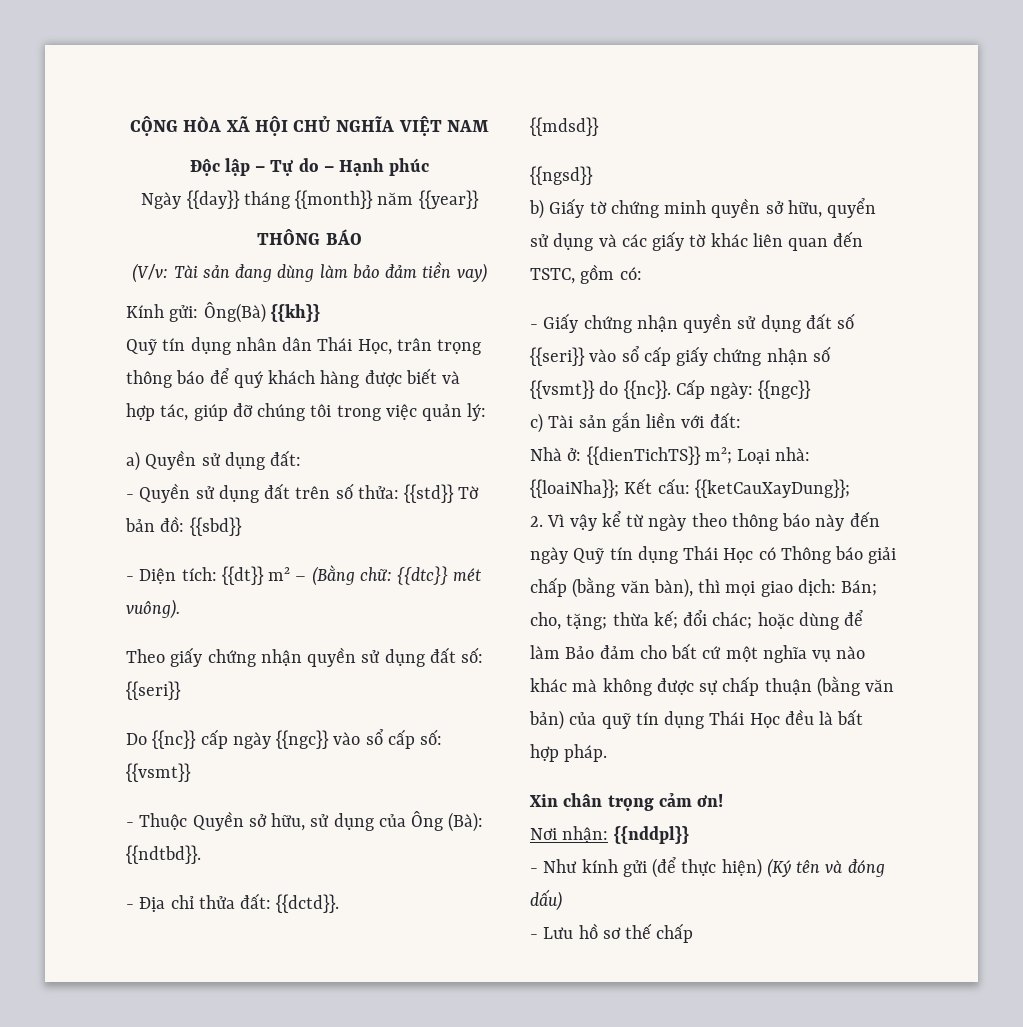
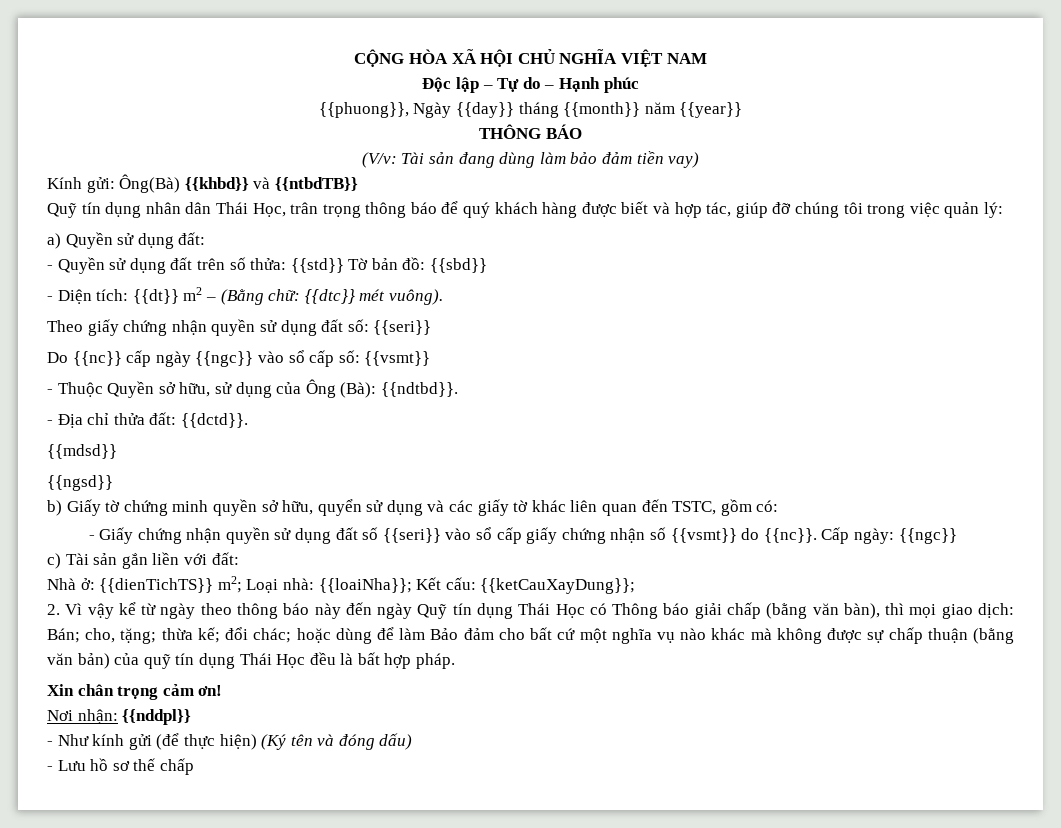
(430, 167) none -> [318,102,409,118] {{phuong}},
[270,304,320,322] {{kh}} -> [184,177,358,191] {{khbd}} và {{ntbdTB}}

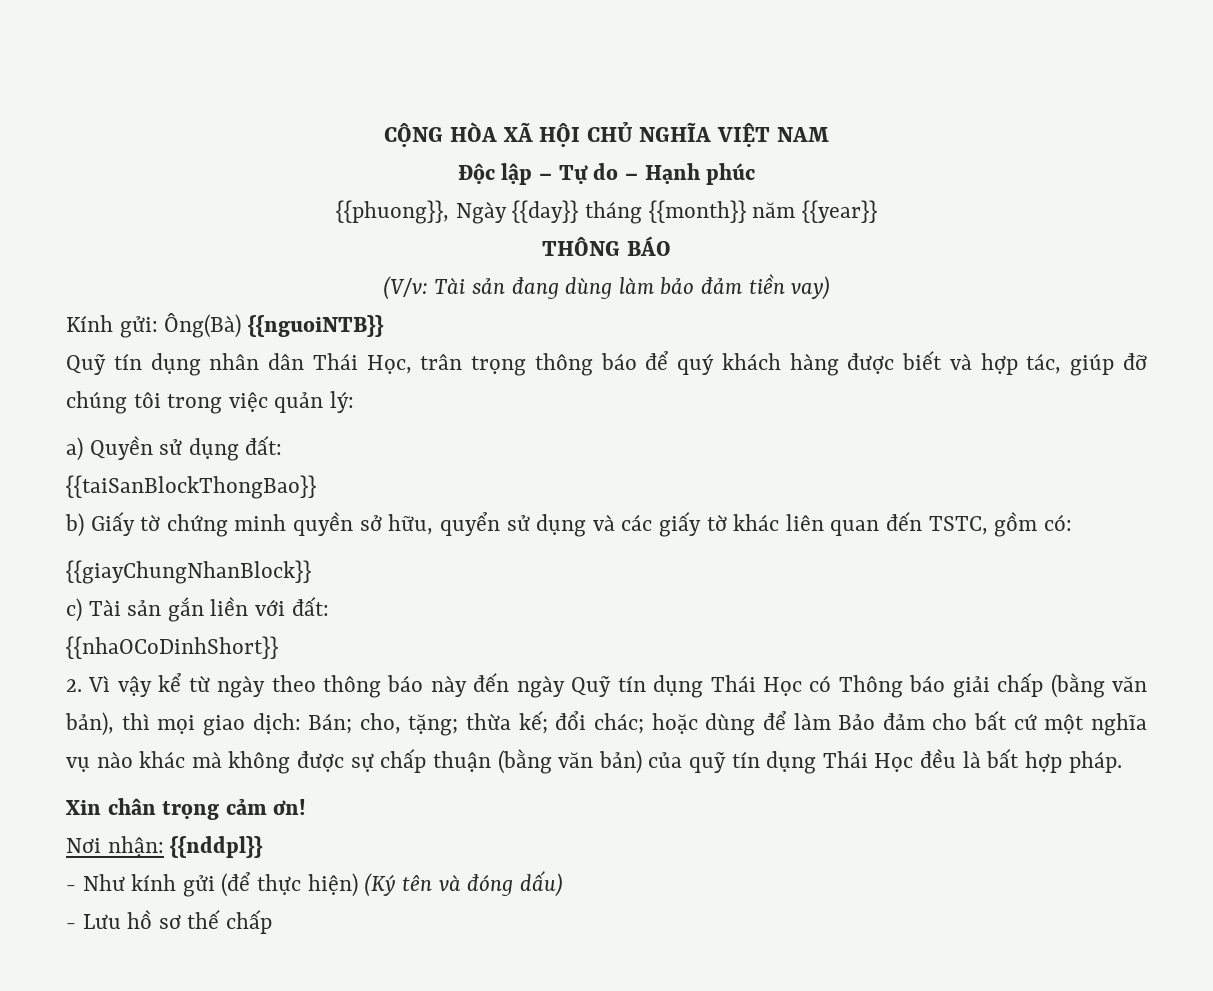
[184,177,358,191] {{khbd}} và {{ntbdTB}} -> [247,315,384,337] {{nguoiNTB}}
[47,257,488,274] [47,287,443,305] [47,319,432,336] [47,350,431,367] [47,379,458,398] [47,412,248,428] [47,444,117,459] [47,475,113,491] - Quyền sử dụng đất trên số thửa: {{std}} Tờ bản đồ: {{sbd}} // - Diện tích: {{dt}} m2 – (Bằng chữ: {{dtc}} mét vuông). // Theo giấy chứng nhận quyền sử dụng đất số: {{seri}} // Do {{nc}} cấp ngày {{ngc}} vào sổ cấp số: {{vsmt}} // - Thuộc Quyền sở hữu, sử dụng của Ông (Bà): {{ndtbd}}. // - Địa chỉ thửa đất: {{dctd}}. // {{mdsd}} // {{ngsd}} -> [66,475,316,499] {{taiSanBlockThongBao}}
[88,527,957,544] - Giấy chứng nhận quyền sử dụng đất số {{seri}} vào sổ cấp giấy chứng nhận số {{vsmt}} do {{nc}}. Cấp ngày: {{ngc}} -> [66,560,311,584] {{giayChungNhanBlock}}
[47,576,636,594] Nhà ở: {{dienTichTS}} m2; Loại nhà: {{loaiNha}}; Kết cấu: {{ketCauXayDung}}; -> [66,636,278,659] {{nhaOCoDinhShort}}
[843,603,880,619] bàn), -> [65,712,114,736] bản),

